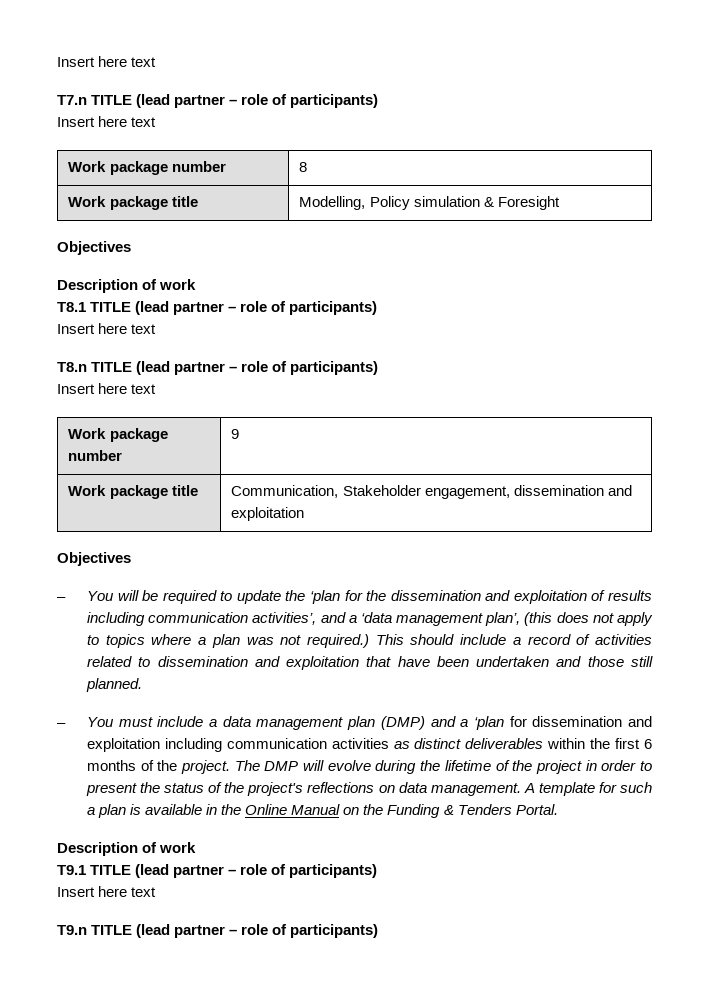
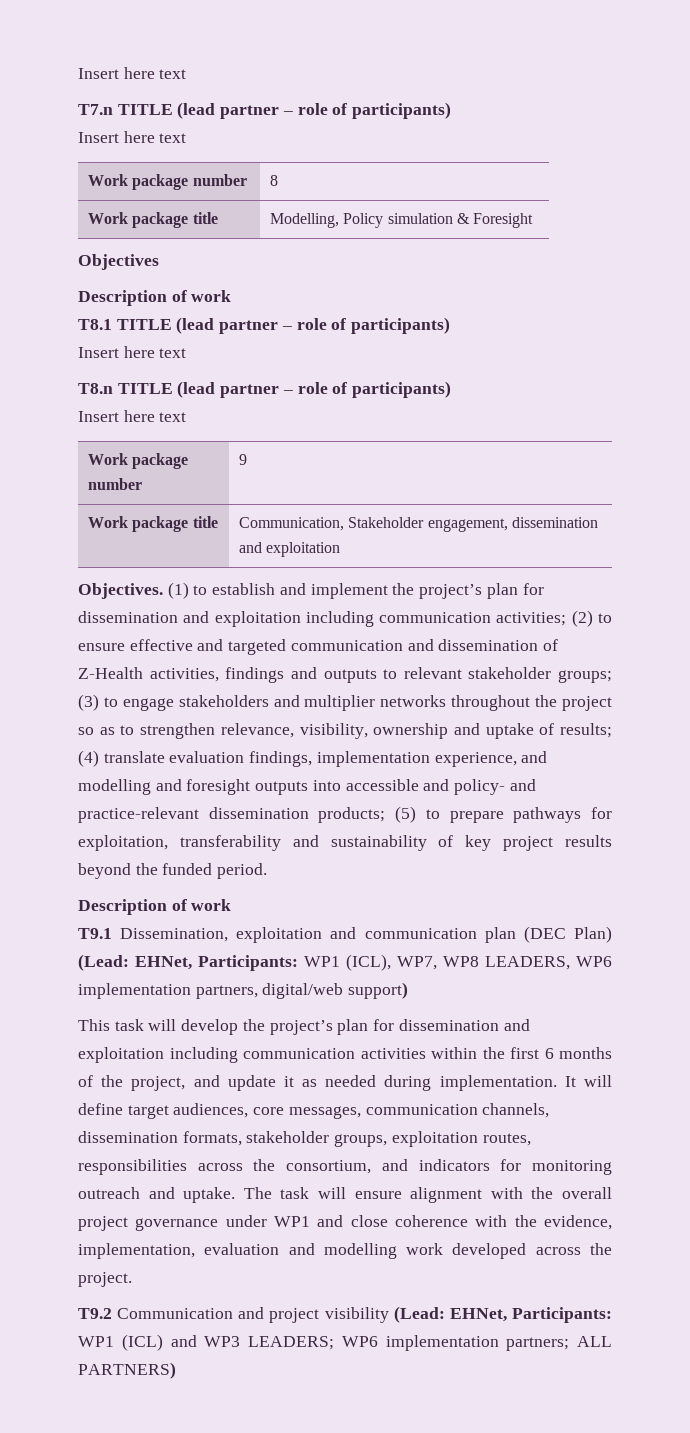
[57,552,131,566] [57,590,652,604] [86,612,653,626] [86,634,652,648] [86,656,653,670] [85,678,142,692] [57,716,504,730] Objectives // ‒ You will be required to update the ‘plan for the dissemination and exploitation of results including communication activities’, and a ‘data management plan’, (this does not apply to topics where a plan was not required.) This should include a record of activities related to dissemination and exploitation that have been undertaken and those still planned. // ‒ You must include a data management plan (DMP) and a ‘plan -> [78,582,544,599] [78,610,613,627] [78,639,559,655] [78,667,612,683] [78,694,613,711] [78,723,612,739] [78,750,548,767] [78,779,536,795] [78,806,612,823] [78,835,612,851] [78,863,268,879] [78,899,232,915] [78,926,613,943] [78,954,612,971] [78,982,409,999] [78,1019,369,1035] Objectives. (1) to establish and implement the project’s plan for dissemination and exploitation including communication activities; (2) to ensure effective and targeted communication and dissemination of Z-Health activities, findings and outputs to relevant stakeholder groups; (3) to engage stakeholders and multiplier networks throughout the project so as to strengthen relevance, visibility, ownership and uptake of results; (4) translate evaluation findings, implementation experience, and modelling and foresight outputs into accessible and policy- and practice-relevant dissemination products; (5) to prepare pathways for exploitation, transferability and sustainability of key project results beyond the funded period. // Description of work // T9.1 Dissemination, exploitation and communication plan (DEC Plan) (Lead: EHNet, Participants: WP1 (ICL), WP7, WP8 LEADERS, WP6 implementation partners, digital/web support) // This task will develop the project’s plan
[393,738,544,749] as distinct deliverables -> (426, 1053) none
[181,760,652,774] [85,782,652,796] [86,804,558,818] [57,842,197,856] [57,864,378,878] [57,886,157,897] [57,924,379,938] project. The DMP will evolve during the lifetime of the project in order to present the status of the project's reflections on data management. A template for such a plan is available in the Online Manual on the Funding & Tenders Portal. // Description of work // T9.1 TITLE (lead partner – role of participants) // Insert here text // T9.n TITLE (lead partner – role of participants) -> [131,1075,612,1091] [78,1103,550,1119] [78,1131,531,1147] [78,1159,612,1175] [78,1187,613,1203] [78,1215,612,1231] [78,1243,612,1259] [78,1272,132,1287] [78,1306,612,1323] [78,1334,612,1351] [78,1362,176,1379] project, and update it as needed during implementation. It will define target audiences, core messages, communication channels, dissemination formats, stakeholder groups, exploitation routes, responsibilities across the consortium, and indicators for monitoring outreach and uptake. The task will ensure alignment with the overall project governance under WP1 and close coherence with the evidence, implementation, evaluation and modelling work developed across the project. // T9.2 Communication and project visibility (Lead: EHNet, Participants: WP1 (ICL) and WP3 LEADERS; WP6 implementation partners; ALL PARTNERS)

